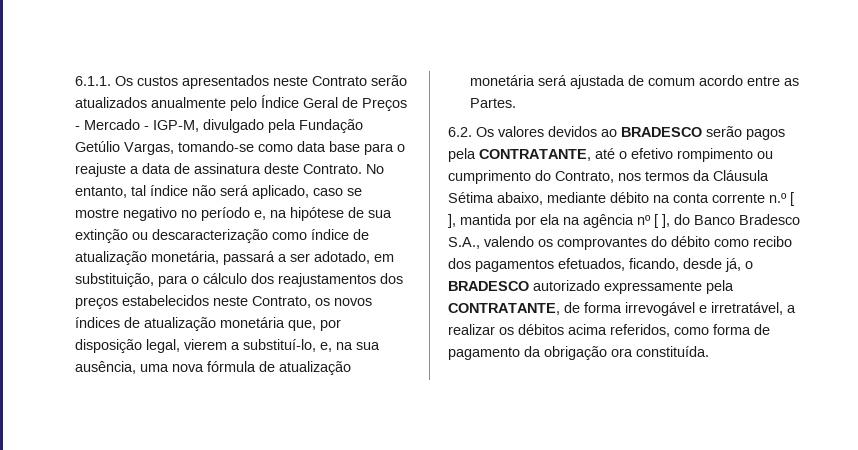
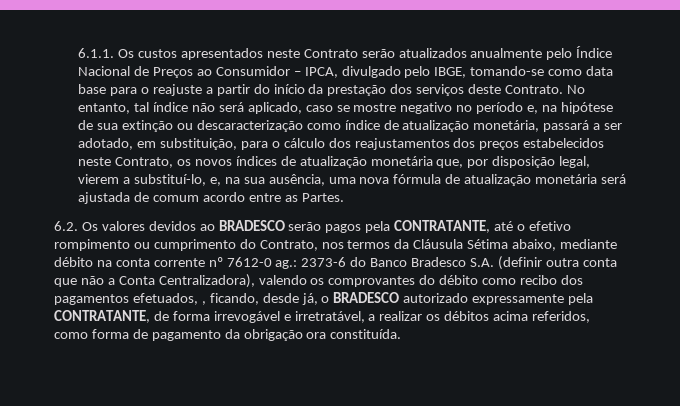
[303,97,339,108] Geral -> [78,66,131,76] Nacional
[75,119,364,133] [75,141,175,155] - Mercado - IGP-M, divulgado pela Fundação Getúlio Vargas, -> [196,66,467,78] ao Consumidor – IPCA, divulgado pelo IBGE,
[142,163,262,174] data de assinatura -> [216,84,465,96] partir do início da prestação dos serviços
[769,192,794,206] [448,214,800,228] [448,237,480,249] n.º [ ], mantida por ela na agência nº [ ], do Banco Bradesco S.A., -> [208,256,617,270] [54,274,255,288] nº 7612-0 ag.: 2373-6 do Banco Bradesco S.A. (definir outra conta que não a Conta Centralizadora),
(625, 264) none -> [201,301,206,305] ,

